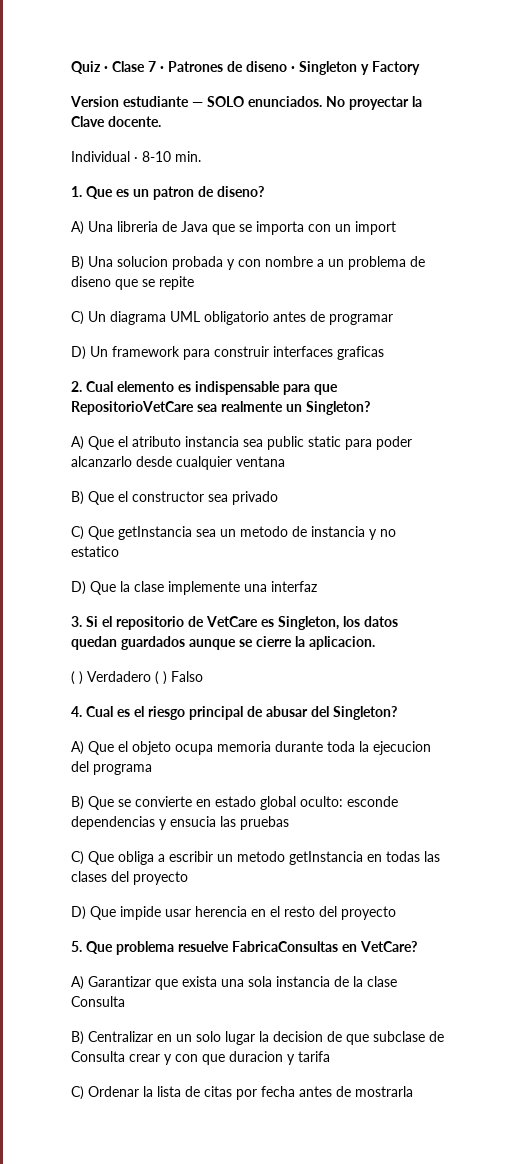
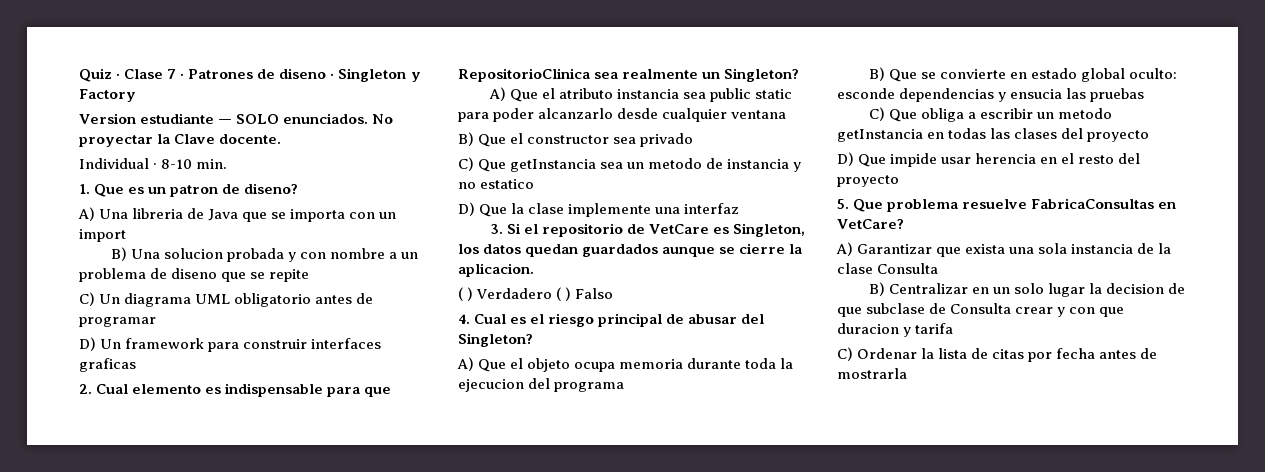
[71,401,194,415] RepositorioVetCare -> [458,68,590,82] RepositorioClinica

